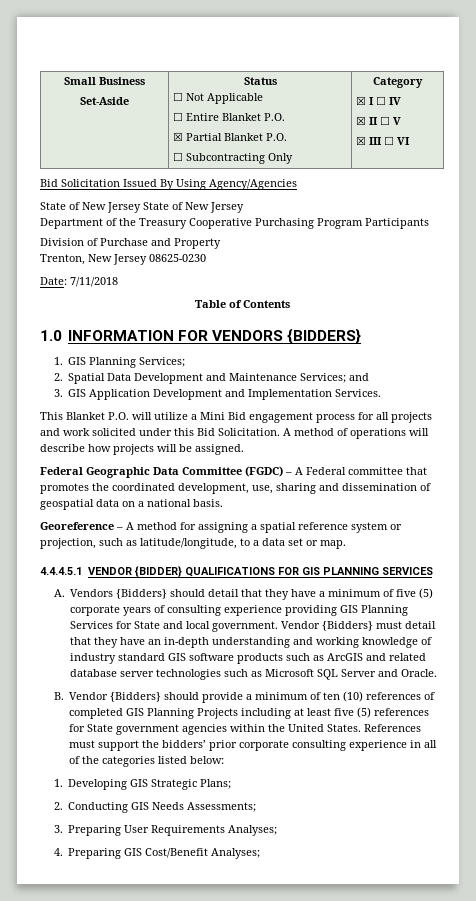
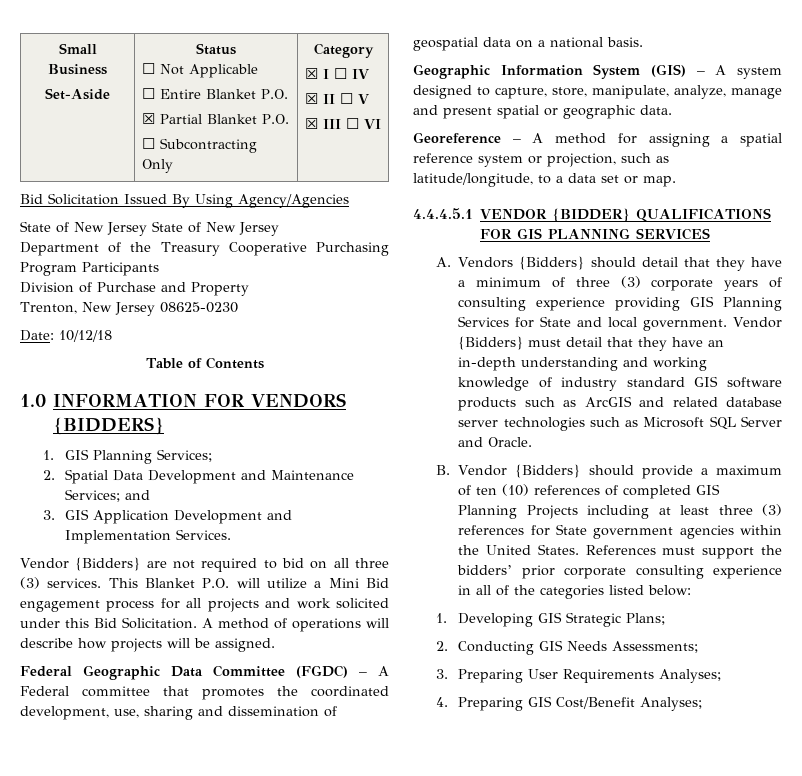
[70,277,118,287] 7/11/2018 -> [59,330,112,342] 10/12/18
(382, 393) none -> [20,557,390,572] [20,577,102,589] Vendor {Bidders} are not required to bid on all three (3) services.
(223, 503) none -> [413,64,782,79] [413,85,782,99] [413,105,672,119] // Geographic Information System (GIS) – A system designed to capture, store, manipulate, analyze, manage and present spatial or geographic data.
[396,588,434,599] five (5) -> [575,276,641,288] three (3)
[255,692,309,700] minimum -> [716,465,782,475] maximum
[334,707,372,718] five (5) -> [718,504,782,516] three (3)

